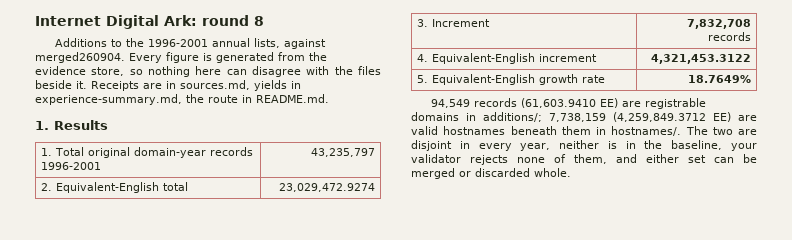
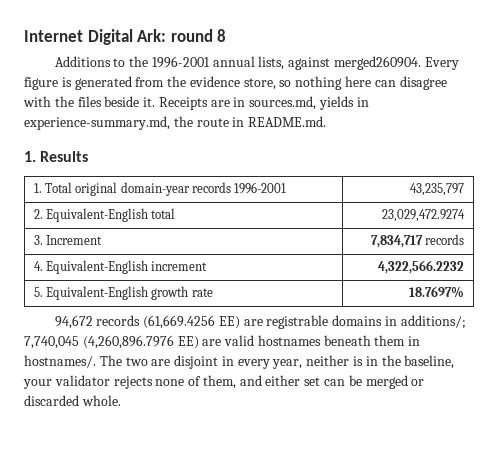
[687,19,752,29] 7,832,708 -> [371,235,424,248] 7,834,717
[651,54,752,64] 4,321,453.3122 -> [378,260,465,274] 4,322,566.2232
[688,75,752,83] [431,98,597,108] 18.7649% // 94,549 records (61,603.9410 -> [409,286,465,298] [54,315,216,329] 18.7697% // 94,672 records (61,669.4256
[549,112,706,122] 7,738,159 (4,259,849.3712 -> [24,335,174,349] 7,740,045 (4,260,896.7976

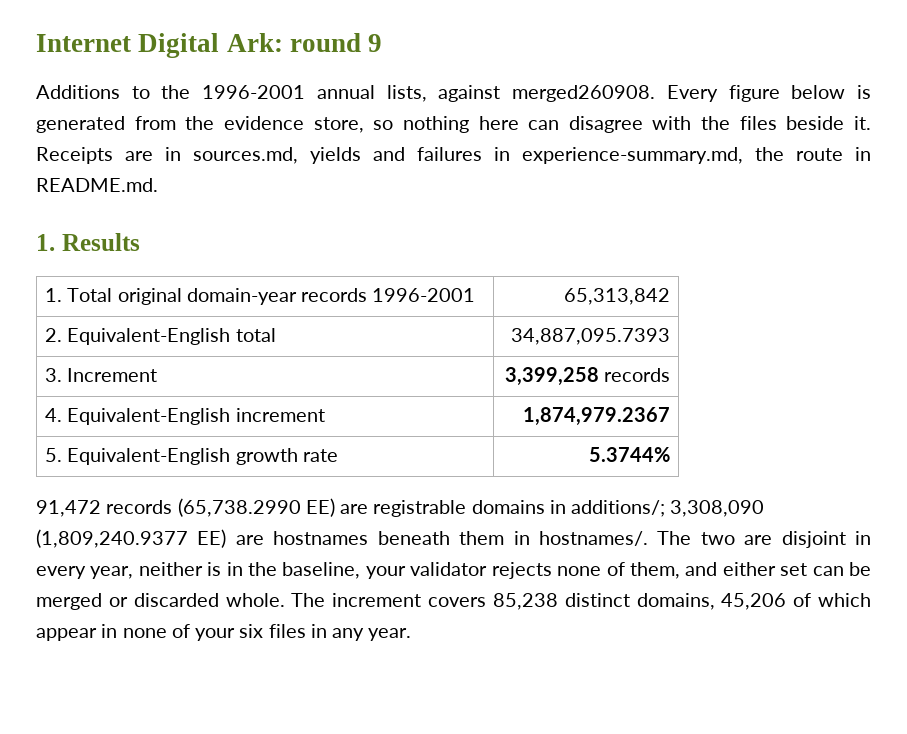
[217,29,227,42] 8 -> [368,34,383,52] 9
[334,56,422,70] merged260904. -> [512,85,656,102] merged260908.
(58, 83) none -> [791,85,846,99] below
(355, 103) none -> [373,147,482,161] and failures
[410,183,465,196] 43,235,797 -> [563,288,670,305] 65,313,842
[382,209,466,222] 23,029,472.9274 -> [510,328,670,345] 34,887,095.7393
[371,235,424,248] 7,834,717 -> [504,367,599,386] 3,399,258
[378,260,465,274] 4,322,566.2232 -> [522,407,670,426] 1,874,979.2367
[409,286,465,298] [54,315,216,329] 18.7697% // 94,672 records (61,669.4256 -> [588,447,670,462] [36,498,301,517] 5.3744% // 91,472 records (65,738.2990
[24,335,255,349] 7,740,045 (4,260,896.7976 EE) are valid -> [670,500,765,517] [36,529,264,548] 3,308,090 (1,809,240.9377 EE) are
(121, 400) none -> [291,593,872,610] [36,624,412,641] The increment covers 85,238 distinct domains, 45,206 of which appear in none of your six files in any year.

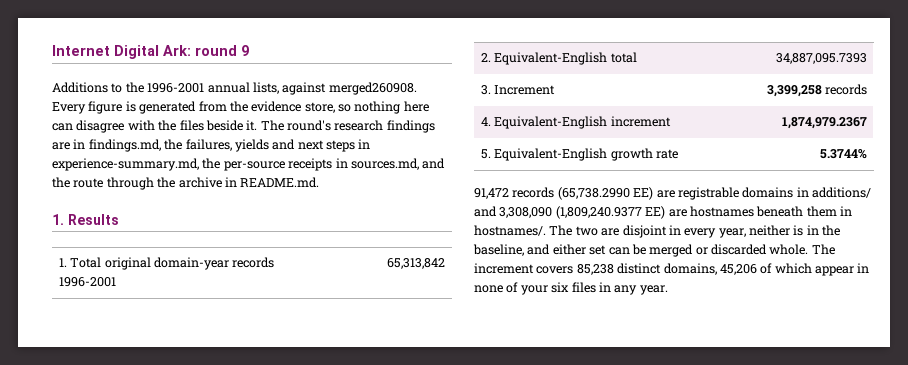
[791,85,846,99] below -> (123, 107) none
[36,147,843,164] Receipts are in sources.md, yields and failures in experience-summary.md, the route -> [260,120,435,133] [52,139,371,152] [52,158,446,171] [52,177,222,190] The round's research findings are in findings.md, the failures, yields and next steps in experience-summary.md, the per-source receipts in sources.md, and the route through the archive
[571,500,666,517] additions/; -> [812,187,871,198] [474,206,497,217] additions/ and
[365,562,680,579] your validator rejects none of them, -> (524, 250) none

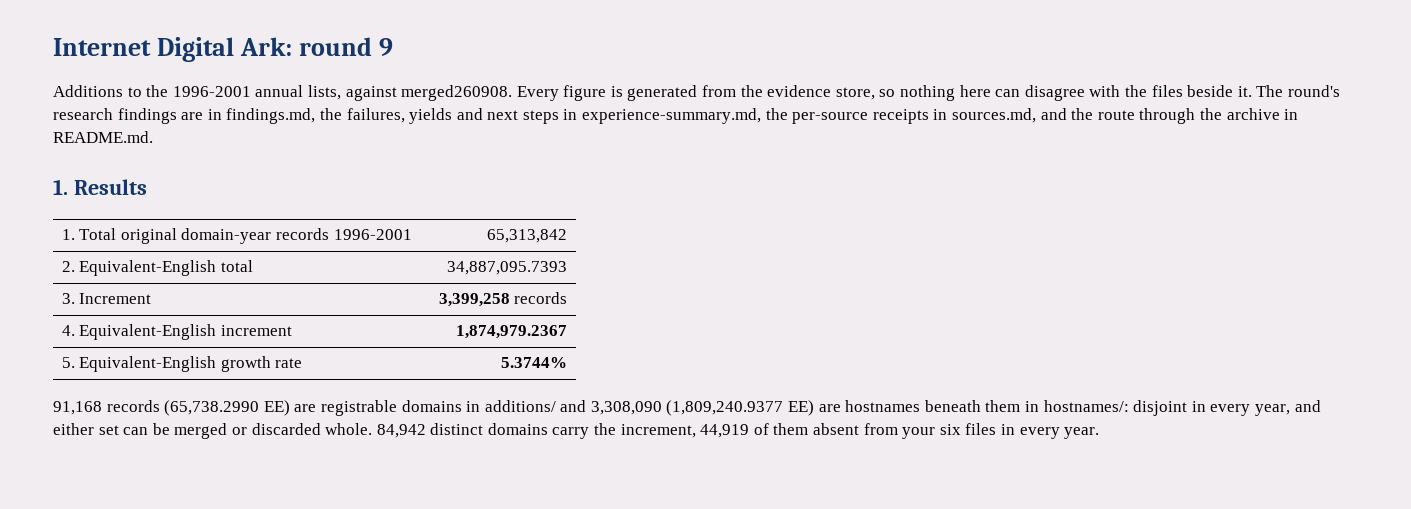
[474,188,509,199] 91,472 -> [53,401,102,415] 91,168
[474,225,841,238] [473,244,524,256] hostnames/. The two are disjoint in every year, neither is in the baseline, -> [1043,400,1290,416] hostnames/: disjoint in every year,
[811,244,835,255] [474,263,870,276] [474,282,519,293] The increment covers 85,238 distinct domains, 45,206 of which appear in none of -> [376,423,898,439] 84,942 distinct domains carry the increment, 44,919 of them absent from
[614,285,638,295] any -> [1019,427,1060,439] every

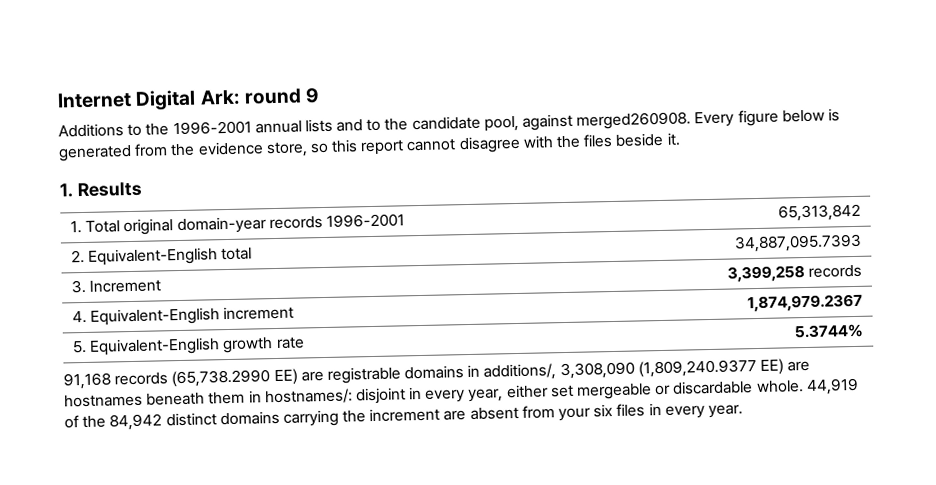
[307,85,341,100] lists, -> [304,115,519,133] lists and to the candidate pool,
(607, 93) none -> [781,109,825,123] below
[900,85,1021,101] nothing here can -> [331,138,457,156] this report cannot
[1256,85,1340,97] [53,108,1299,124] [53,131,153,143] The round's research findings are in findings.md, the failures, yields and next steps in experience-summary.md, the per-source receipts in sources.md, and the route through the archive in README.md. -> (681, 139) none
[484,400,587,412] additions/ and -> [483,363,557,381] additions/,
[1294,400,1321,412] and -> (504, 395) none
[123,423,809,439] can be merged or discarded whole. 84,942 distinct domains carry the increment, 44,919 of them -> [576,377,859,400] [64,407,467,431] mergeable or discardable whole. 44,919 of the 84,942 distinct domains carrying the increment are

